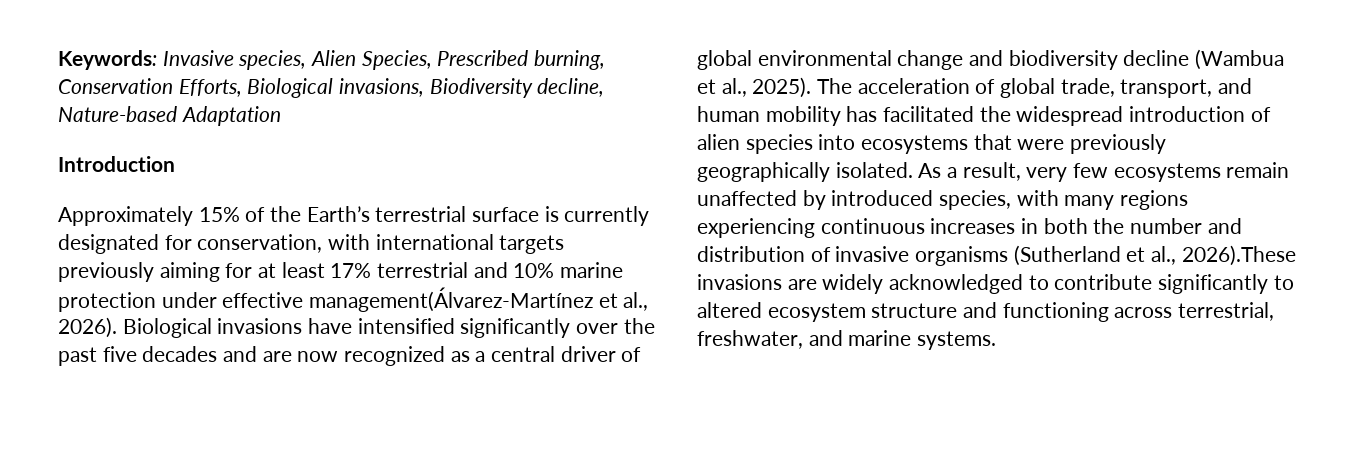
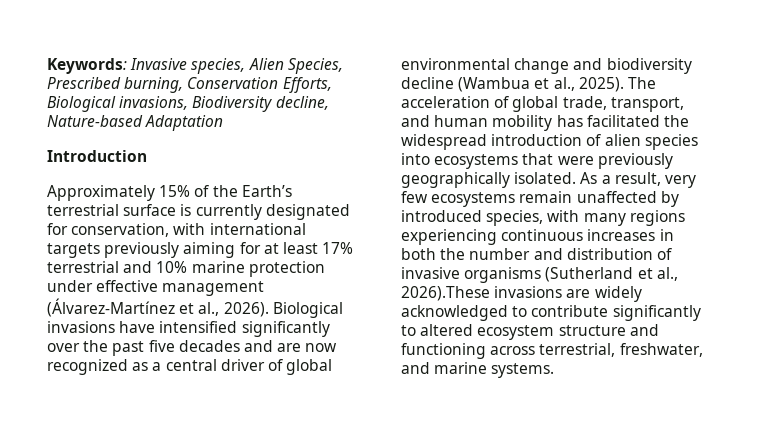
[309,287,594,312] management(Álvarez-Martínez -> [162,281,265,296] [47,298,175,317] management (Álvarez-Martínez

